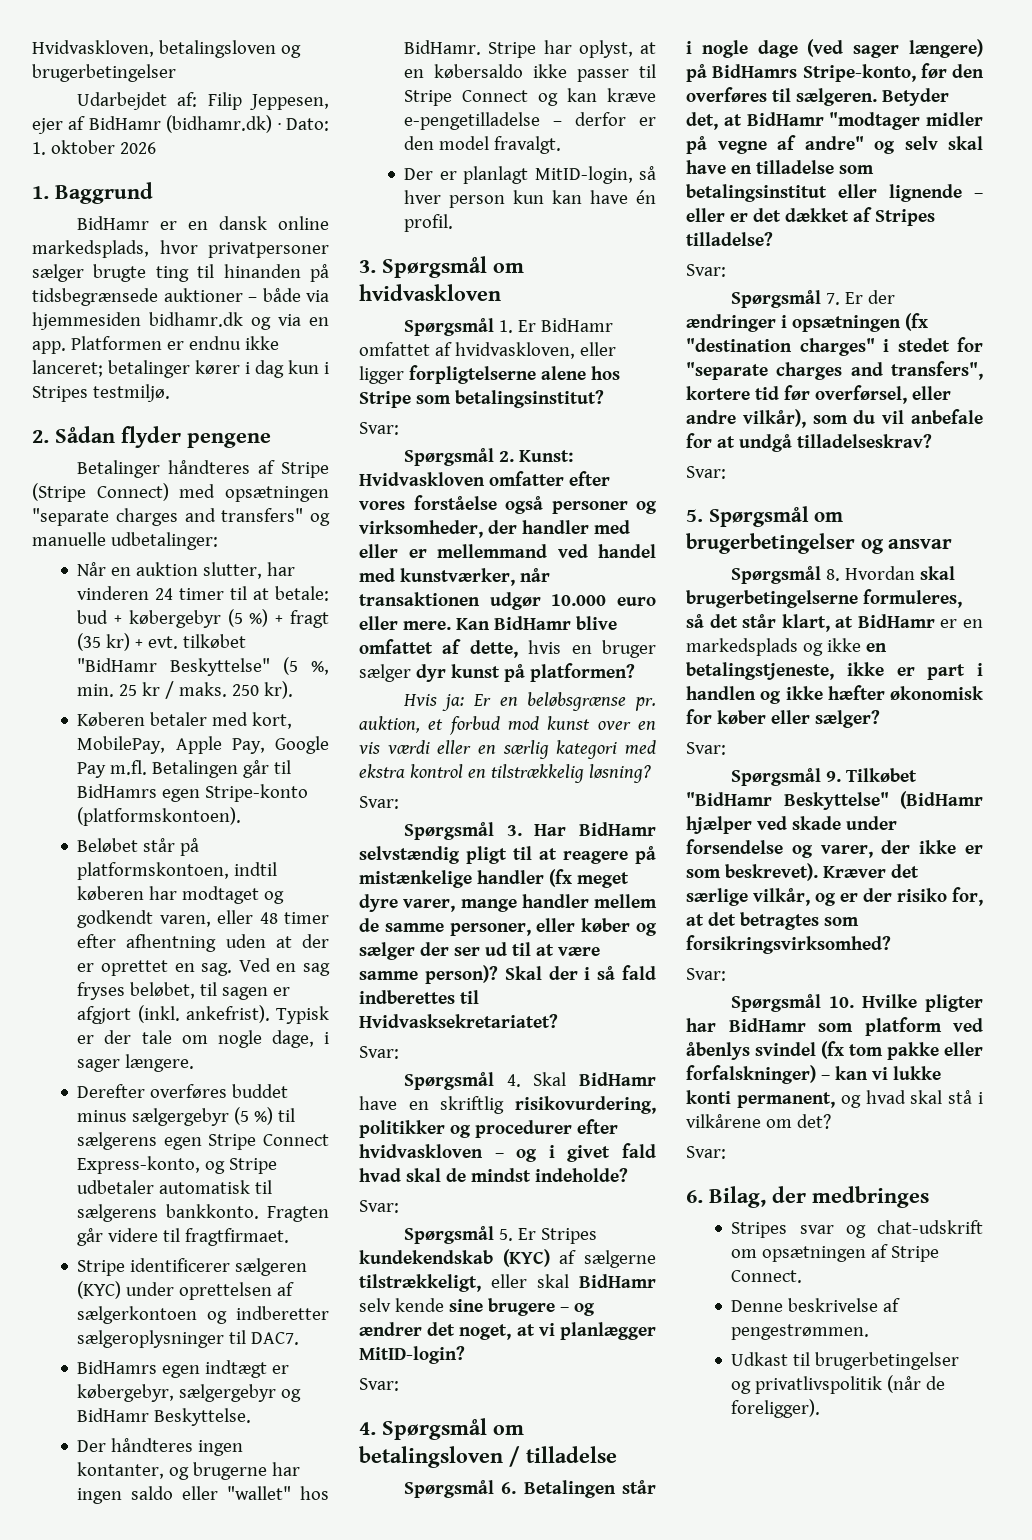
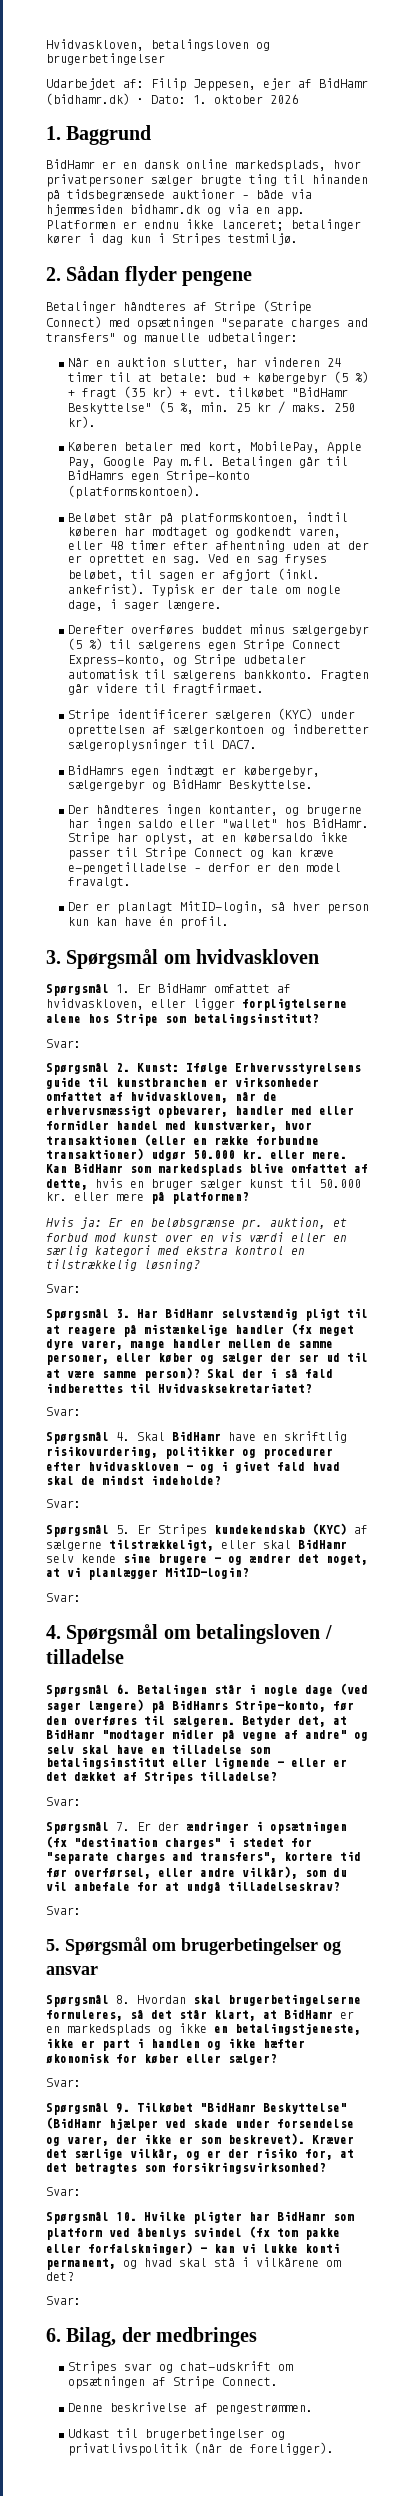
[359,471,610,486] [359,495,657,514] [359,520,630,538] [359,544,656,558] [359,568,550,586] [359,592,656,610] Hvidvaskloven omfatter efter vores forståelse også personer og virksomheder, der handler med eller er mellemmand ved handel med kunstværker, når transaktionen udgør 10.000 euro -> [186,1063,361,1074] [46,1077,319,1089] [46,1091,277,1103] [46,1105,354,1118] [46,1120,312,1132] [46,1134,319,1146] [46,1148,263,1161] Ifølge Erhvervsstyrelsens guide til kunstbranchen er virksomheder omfattet af hvidvaskloven, når de erhvervsmæssigt opbevarer, handler med eller formidler handel med kunstværker, hvor transaktionen (eller en række forbundne transaktioner) udgør 50.000 kr.
(571, 623) none -> [130,1164,242,1176] som markedsplads
[415,664,500,682] dyr kunst -> [249,1178,361,1188] [46,1192,144,1201] kunst til 50.000 kr. eller mere

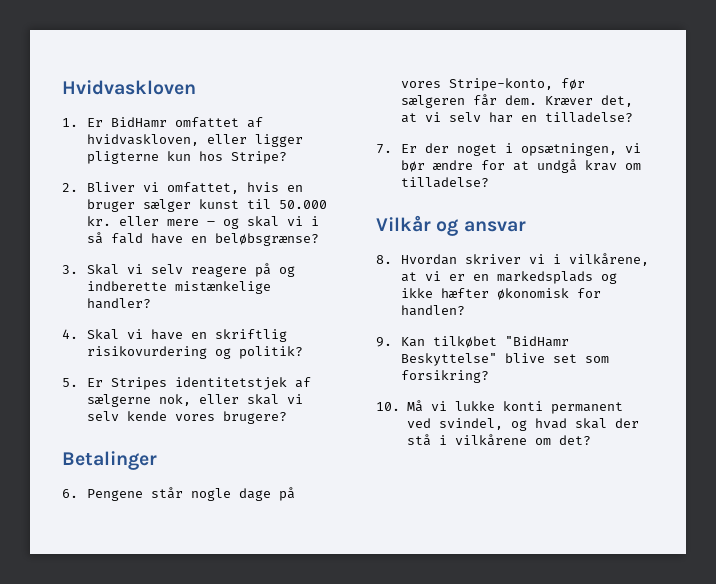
[46,39,270,51] [46,53,165,65] [46,78,368,91] [46,93,298,105] [46,125,152,145] [46,159,361,172] [46,174,368,187] [46,189,312,202] [46,204,305,217] [46,219,361,231] [46,233,298,246] [46,266,253,286] [46,300,312,314] [46,316,368,330] [46,332,298,344] [68,357,342,369] [68,371,370,384] [68,386,349,399] [68,401,356,414] [68,416,97,428] [68,441,363,454] [68,456,349,468] [68,470,251,483] [68,485,202,499] [68,512,349,525] [68,527,342,538] [68,540,370,552] [68,554,328,566] [68,568,321,581] [68,583,342,597] [68,599,223,611] [68,624,370,636] [68,638,342,652] [68,654,307,667] [68,669,370,681] [68,683,265,695] [68,708,356,722] [68,724,370,737] [68,739,258,752] [68,765,321,777] [68,779,314,791] [68,804,363,816] [68,818,370,830] [68,832,349,845] [68,847,335,860] [68,862,342,875] [68,877,132,888] [68,901,370,914] [68,916,230,929] [46,949,320,969] [46,984,109,996] Hvidvaskloven, betalingsloven og brugerbetingelser // Udarbejdet af: Filip Jeppesen, ejer af BidHamr (bidhamr.dk) · Dato: 1. oktober 2026 // 1. Baggrund // BidHamr er en dansk online markedsplads, hvor privatpersoner sælger brugte ting til hinanden på tidsbegrænsede auktioner – både via hjemmesiden bidhamr.dk og via en app. Platformen er endnu ikke lanceret; betalinger kører i dag kun i Stripes testmiljø. // 2. Sådan flyder pengene // Betalinger håndteres af Stripe (Stripe Connect) med opsætningen "separate charges and transfers" og manuelle udbetalinger: // Når en auktion slutter, har vinderen 24 timer til at betale: bud + købergebyr (5 %) + fragt (35 kr) + evt. tilkøbet "BidHamr Beskyttelse" (5 %, min. 25 kr / maks. 250 kr). // Køberen betaler med kort, MobilePay, Apple Pay, Google Pay m.fl. Betalingen går til BidHamrs egen Stripe-konto (platformskontoen). // Beløbet står på platformskontoen, indtil køberen har modtaget og godkendt varen, eller 48 timer efter afhentning uden at der er oprettet en sag. Ved en sag fryses beløbet, til sagen er afgjort (inkl. ankefrist). Typisk er der tale om nogle dage, i sager længere. // Derefter overføres buddet minus sælgergebyr (5 %) til sælgerens egen Stripe Connect Express-konto, og Stripe udbetaler automatisk til sælgerens bankkonto. Fragten går videre til fragtfirmaet. // Stripe identificerer sælgeren (KYC) under oprettelsen af sælgerkontoen og indberetter sælgeroplysninger til DAC7. // BidHamrs egen indtægt er købergebyr, sælgergebyr og BidHamr Beskyttelse. // Der håndteres ingen kontanter, og brugerne har ingen saldo eller "wallet" hos BidHamr. Stripe har oplyst, at en købersaldo ikke passer til Stripe Connect og kan kræve e-pengetilladelse – derfor er den model fravalgt. // Der er planlagt MitID-login, så hver person kun kan have én profil. // 3. Spørgsmål om hvidvaskloven // Spørgsmål -> [62,80,196,95] Hvidvaskloven //
[242,998,347,1011] [46,1013,319,1026] [46,1039,81,1048] [46,1063,361,1075] [46,1077,319,1089] [46,1091,277,1103] [46,1105,354,1118] [46,1120,312,1132] [46,1134,319,1146] [46,1148,347,1161] [46,1163,368,1176] [46,1179,88,1190] forpligtelserne alene hos Stripe som betalingsinstitut? // Svar: // Spørgsmål 2. Kunst: Ifølge Erhvervsstyrelsens guide til kunstbranchen er virksomheder omfattet af hvidvaskloven, når de erhvervsmæssigt opbevarer, handler med eller formidler handel med kunstværker, hvor transaktionen (eller en række forbundne transaktioner) udgør 50.000 kr. eller mere. Kan BidHamr som markedsplads blive omfattet af dette, -> [87,151,288,164] [62,182,240,194] pligterne kun hos Stripe? // 2. Bliver vi omfattet,
[151,1192,249,1204] [46,1217,347,1230] [46,1232,347,1242] [46,1245,305,1257] [46,1259,200,1271] [46,1284,81,1293] [46,1308,368,1321] [46,1323,354,1337] [46,1339,333,1350] [46,1352,368,1365] [46,1367,333,1381] [46,1383,312,1393] [46,1407,81,1416] [46,1432,109,1444] på platformen? // Hvis ja: Er en beløbsgrænse pr. auktion, et forbud mod kunst over en vis værdi eller en særlig kategori med ekstra kontrol en tilstrækkelig løsning? // Svar: // Spørgsmål 3. Har BidHamr selvstændig pligt til at reagere på mistænkelige handler (fx meget dyre varer, mange handler mellem de samme personer, eller køber og sælger der ser ud til at være samme person)? Skal der i så fald indberettes til Hvidvasksekretariatet? // Svar: // Spørgsmål -> [207,216,320,229] [87,232,320,246] [62,263,296,277] [87,281,272,294] [87,298,152,309] – og skal vi i så fald have en beløbsgrænse? // 3. Skal vi selv reagere på og indberette mistænkelige handler? //
[172,1431,221,1441] BidHamr -> [127,329,144,339] vi
[46,1446,333,1459] [46,1461,340,1473] [46,1475,221,1485] [46,1499,81,1508] [46,1525,109,1537] risikovurdering, politikker og procedurer efter hvidvaskloven – og i givet fald hvad skal de mindst indeholde? // Svar: // Spørgsmål -> [87,346,304,359] risikovurdering og politik? //
[214,1523,347,1535] kundekendskab (KYC) -> [175,377,288,390] identitetstjek
[109,1539,214,1551] tilstrækkeligt, -> [159,394,192,406] nok,
[298,1539,347,1549] BidHamr -> [287,394,304,404] vi
[123,1553,368,1565] [46,1567,249,1580] [46,1593,81,1602] [46,1624,332,1644] [46,1649,124,1664] [46,1683,368,1697] [46,1699,354,1713] [46,1715,347,1727] [46,1729,368,1742] [46,1744,270,1754] [46,1757,347,1769] [46,1771,277,1784] [46,1797,81,1806] [46,1822,109,1834] sine brugere – og ændrer det noget, at vi planlægger MitID-login? // Svar: // 4. Spørgsmål om betalingsloven / tilladelse // Spørgsmål 6. Betalingen står i nogle dage (ved sager længere) på BidHamrs Stripe-konto, før den overføres til sælgeren. Betyder det, at BidHamr "modtager midler på vegne af andre" og selv skal have en tilladelse som betalingsinstitut eller lignende – eller er det dækket af Stripes tilladelse? // Svar: // Spørgsmål -> [175,411,288,424] [62,451,157,470] [62,487,296,501] [401,78,586,91] [401,94,634,108] [401,112,634,123] vores brugere? // Betalinger // 6. Pengene står nogle dage på vores Stripe-konto, før sælgeren får dem. Kræver det, at vi selv har en tilladelse? //
[186,1821,347,1834] [46,1836,312,1849] [46,1851,361,1864] [46,1866,347,1879] [46,1881,340,1893] [46,1906,81,1915] [46,1937,318,1955] ændringer i opsætningen (fx "destination charges" i stedet for "separate charges and transfers", kortere tid før overførsel, eller andre vilkår), som du vil anbefale for at undgå tilladelseskrav? // Svar: // 5. Spørgsmål om brugerbetingelser -> [457,143,642,156] [401,159,642,173] [401,177,490,188] [376,215,431,232] noget i opsætningen, vi bør ændre for at undgå krav om tilladelse? // Vilkår
[46,1995,109,2007] Spørgsmål -> (526, 226) none
[193,1994,361,2006] [46,2009,333,2021] skal brugerbetingelserne formuleres, så det står klart, at BidHamr -> [465,253,650,266] [401,271,442,282] skriver vi i vilkårene, at vi
[214,2023,361,2035] [46,2038,305,2051] [46,2053,277,2065] [46,2078,81,2087] [46,2102,347,2115] [46,2117,354,2131] [46,2133,354,2146] [46,2148,354,2160] [46,2162,326,2174] [46,2187,81,2196] [46,2211,354,2224] [46,2226,340,2240] [46,2242,340,2255] [46,2258,116,2270] en betalingstjeneste, ikke er part i handlen og ikke hæfter økonomisk for køber eller sælger? // Svar: // Spørgsmål 9. Tilkøbet "BidHamr Beskyttelse" (BidHamr hjælper ved skade under forsendelse og varer, der ikke er som beskrevet). Kræver det særlige vilkår, og er der risiko for, at det betragtes som forsikringsvirksomhed? // Svar: // Spørgsmål 10. Hvilke pligter har BidHamr som platform ved åbenlys svindel (fx tom pakke eller forfalskninger) – kan vi lukke konti permanent, -> [441,288,602,300] [401,305,466,316] [376,336,570,348] [401,353,610,366] [401,370,490,383] [376,400,623,414] [406,418,503,430] hæfter økonomisk for handlen? // 9. Kan tilkøbet "BidHamr Beskyttelse" blive set som forsikring? // 10. Må vi lukke konti permanent ved svindel,
(207, 2262) none -> [614,418,639,428] der
[46,2296,81,2305] [46,2327,258,2347] [68,2361,294,2374] [68,2376,279,2389] [68,2402,314,2415] [68,2428,286,2440] [68,2442,335,2456] // Svar: // 6. Bilag, der medbringes // Stripes svar og chat-udskrift om opsætningen af Stripe Connect. // Denne beskrivelse af pengestrømmen. // Udkast til brugerbetingelser og privatlivspolitik (når de foreligger). -> (591, 440) none

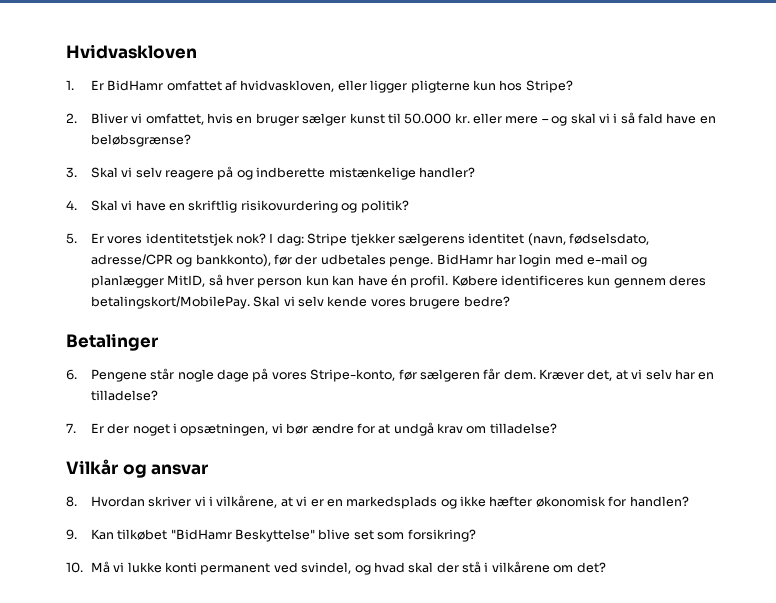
[111,377,312,390] [87,394,280,407] Stripes identitetstjek af sælgerne nok, eller skal -> [107,233,650,246] [90,254,648,267] [90,274,707,288] [90,296,281,309] vores identitetstjek nok? I dag: Stripe tjekker sælgerens identitet (navn, fødselsdato, adresse/CPR og bankkonto), før der udbetales penge. BidHamr har login med e-mail og planlægger MitID, så hver person kun kan have én profil. Købere identificeres kun gennem deres betalingskort/MobilePay. Skal
[223,411,288,424] brugere? -> [409,296,510,309] brugere bedre?

